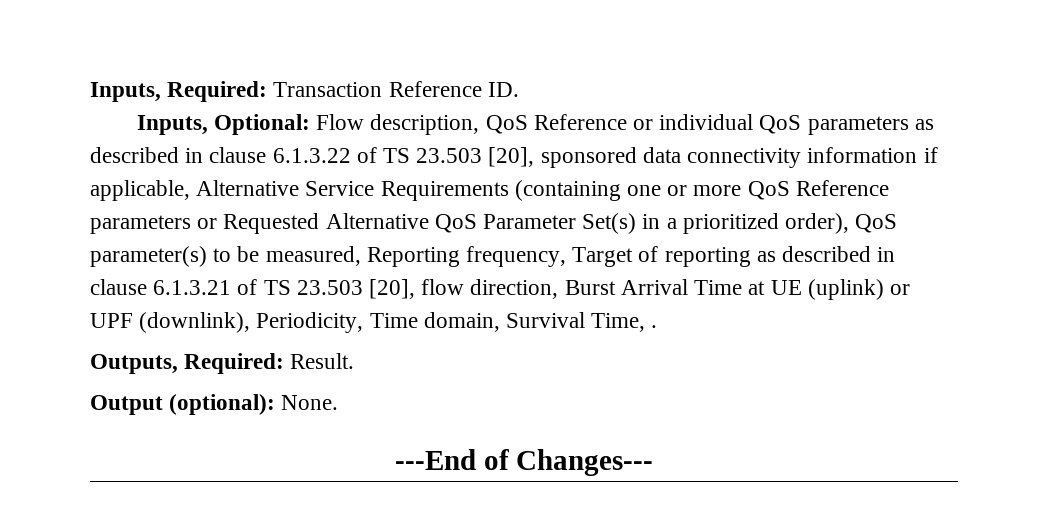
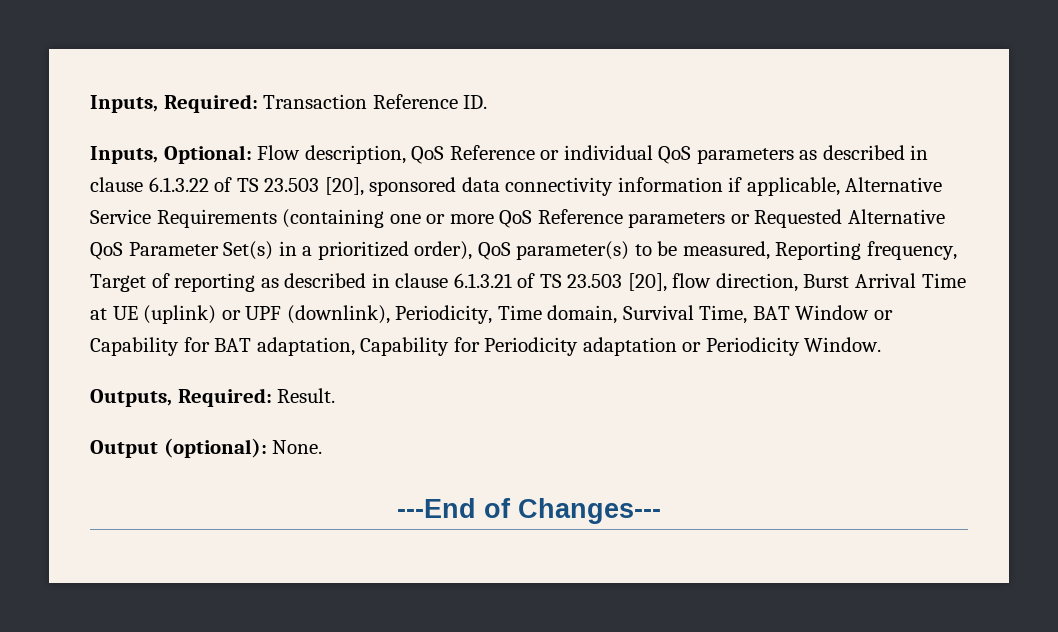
[651,325,658,328] . -> [752,305,893,320] [90,337,882,356] BAT Window or Capability for BAT adaptation, Capability for Periodicity adaptation or Periodicity Window.

